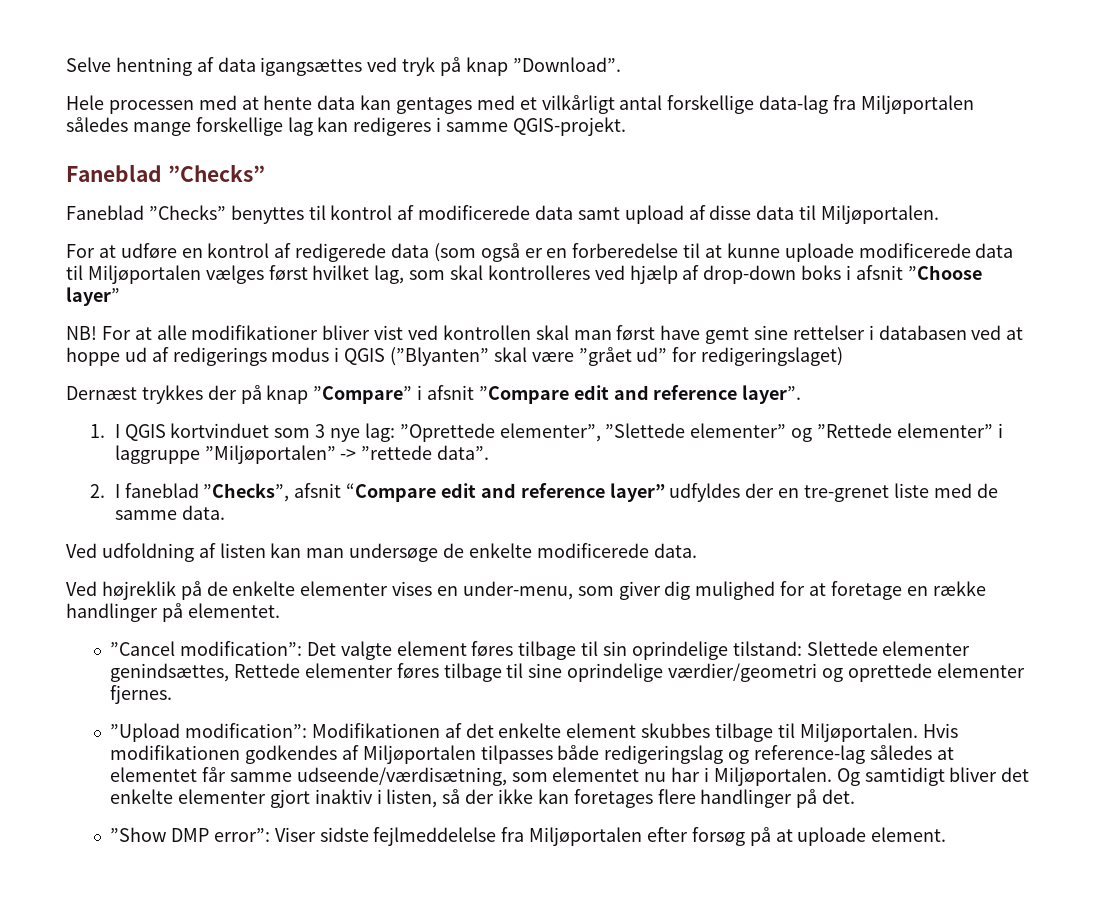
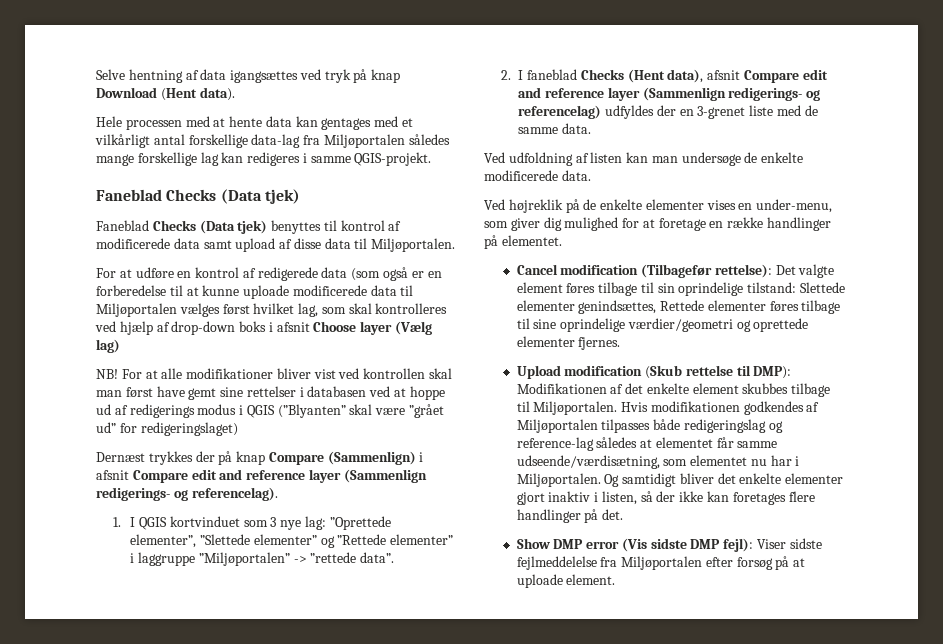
[512,57,621,72] ”Download”. -> [96,87,235,101] Download (Hent data).
[167,165,265,182] [66,205,226,220] ”Checks” // Faneblad ”Checks” -> [166,189,300,204] [96,220,268,234] Checks (Data tjek) // Faneblad Checks (Data tjek)
[907,265,982,280] [66,287,120,306] ”Choose layer” -> [313,321,433,335] [96,339,120,353] Choose layer (Vælg lag)
[313,385,802,404] ”Compare” i afsnit ”Compare edit and reference layer”. -> [268,451,424,465] [96,469,427,483] [96,487,278,501] Compare (Sammenlign) i afsnit Compare edit and reference layer (Sammenlign redigerings- og referencelag).
[203,483,665,502] ”Checks”, afsnit “Compare edit and reference layer” -> [580,69,828,83] [518,87,821,101] [518,105,602,119] Checks (Hent data), afsnit Compare edit and reference layer (Sammenlign redigerings- og referencelag)
[804,485,890,502] tre-grenet -> [697,106,746,119] 3-grenet
[110,641,303,656] ”Cancel modification”: -> [516,264,772,278] Cancel modification (Tilbagefør rettelse):
[110,723,308,742] ”Upload modification”: -> [516,365,792,379] Upload modification (Skub rettelse til DMP):
[110,827,270,842] ”Show DMP error”: -> [516,538,754,552] Show DMP error (Vis sidste DMP fejl):

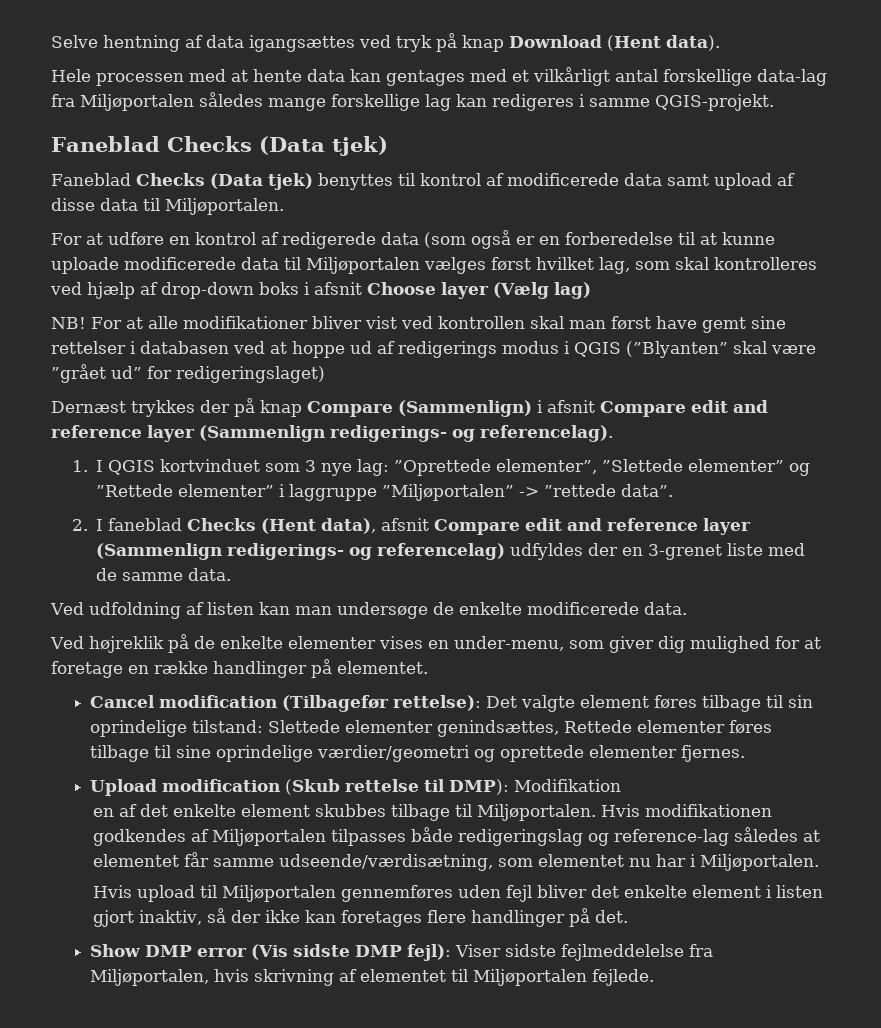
[516,383,607,394] Modifikationen -> [513,779,621,792] [92,808,114,817] Modifikation // en
[604,473,844,487] [516,491,637,505] Og samtidigt bliver det enkelte elementer gjort inaktiv i listen, -> [92,885,823,902] [92,910,202,927] // Hvis upload til Miljøportalen gennemføres uden fejl bliver det enkelte element i listen gjort inaktiv,
[621,556,806,570] [516,574,616,588] Miljøportalen efter forsøg på at uploade element. -> [89,969,654,986] Miljøportalen, hvis skrivning af elementet til Miljøportalen fejlede.

